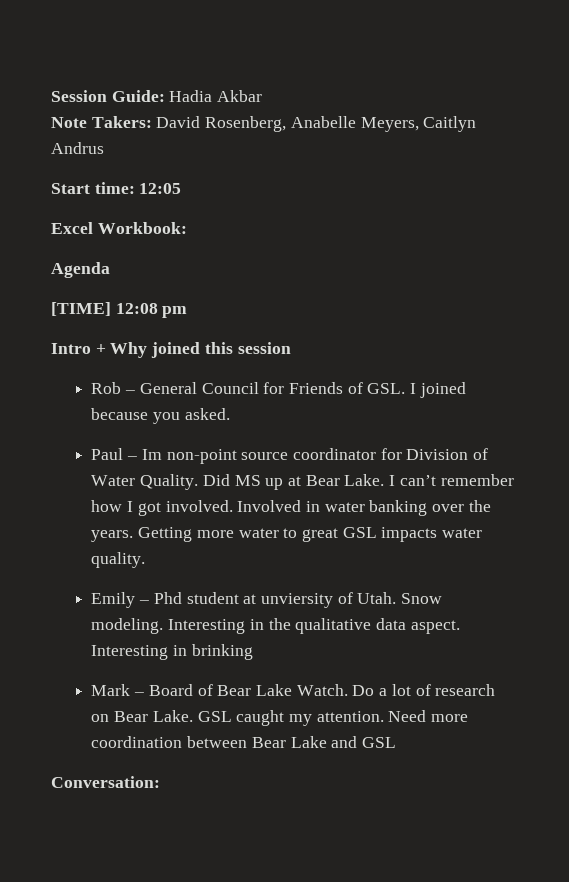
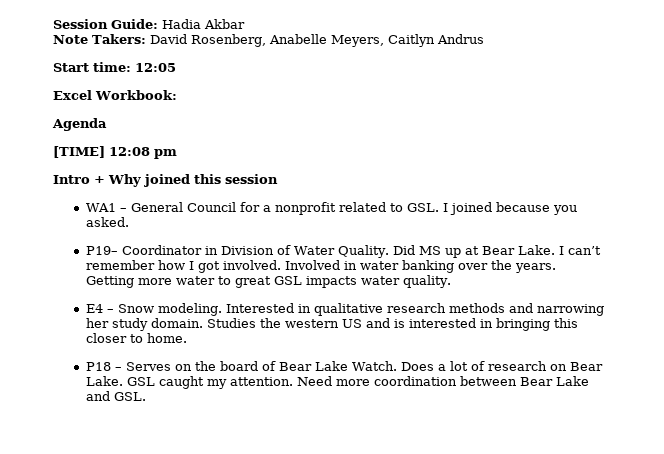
[91,382,122,394] Rob -> [85,203,116,212] WA1
[289,382,363,394] Friends of -> [262,202,403,215] a nonprofit related to
[91,448,402,464] Paul – Im non-point source coordinator for -> [85,245,218,255] P19– Coordinator in
[91,592,443,608] [91,618,460,634] [91,644,253,660] [91,684,193,696] Emily – Phd student at unviersity of Utah. Snow modeling. Interesting in the qualitative data aspect. Interesting in brinking // Mark – Board -> [85,303,604,316] [85,318,578,331] [85,333,187,343] [85,361,258,371] E4 – Snow modeling. Interested in qualitative research methods and narrowing her study domain. Studies the western US and is interested in bringing this closer to home. // P18 – Serves on the board
[352,685,375,696] Do -> [400,362,434,371] Does
[362,737,397,748] [51,776,160,788] GSL // Conversation: -> [113,392,146,401] GSL.

